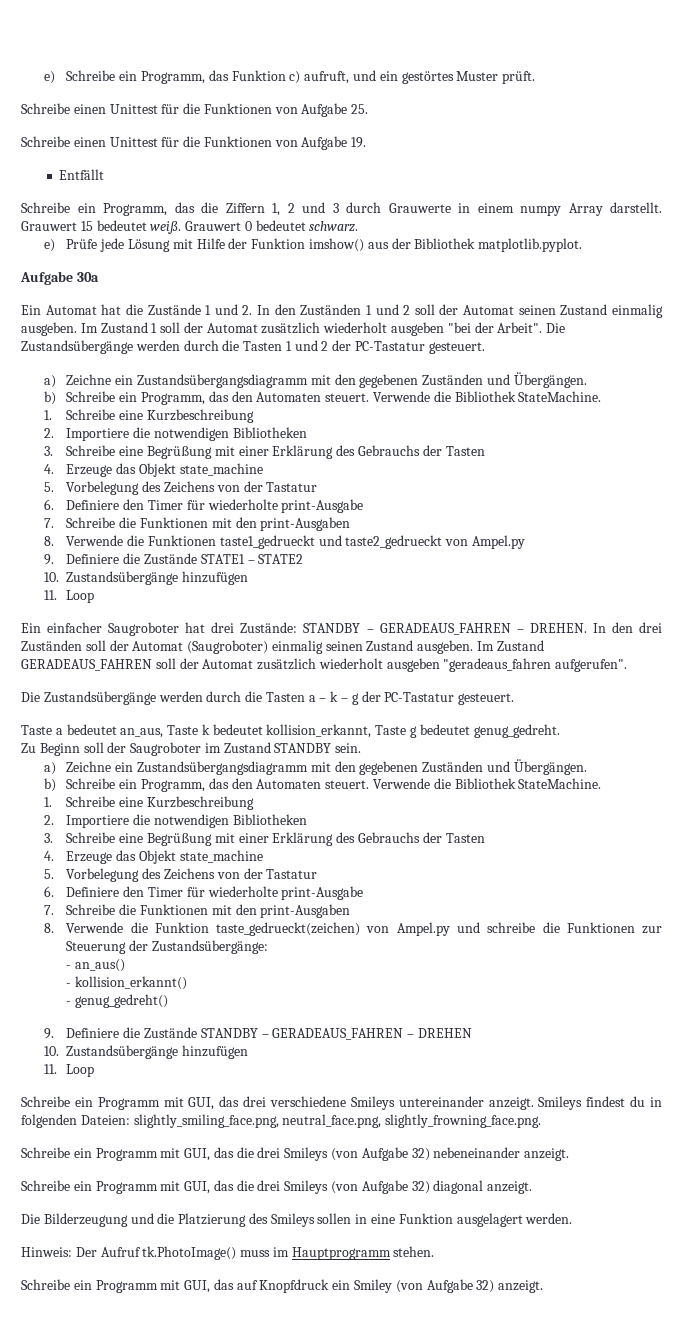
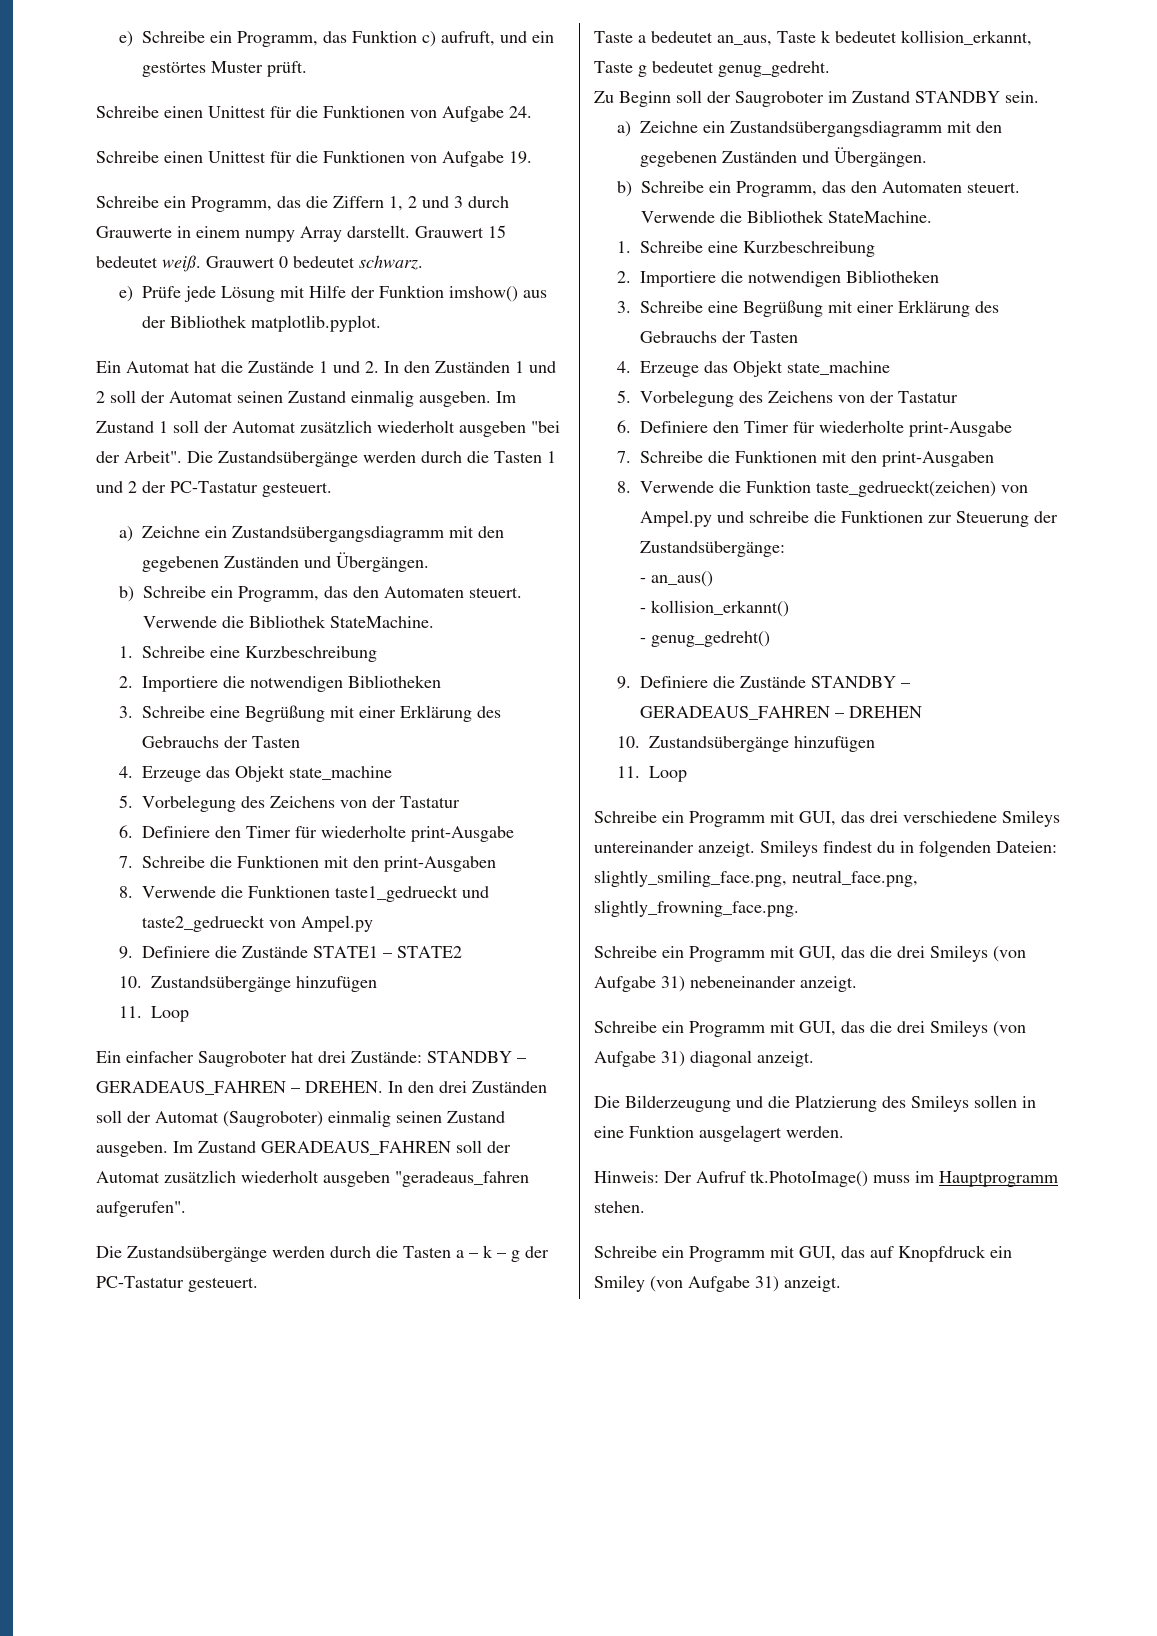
[351,104,369,114] 25. -> [509,106,532,118] 24.
[59,169,105,180] // Entfällt -> (532, 157) none
[20,271,99,285] // Aufgabe 30a -> (381, 323) none
[411,1148,430,1161] 32) -> [661,976,685,992] 31)
[411,1181,430,1194] 32) -> [661,1051,685,1067] 31)
[476,1280,495,1293] 32) -> [755,1276,779,1292] 31)

